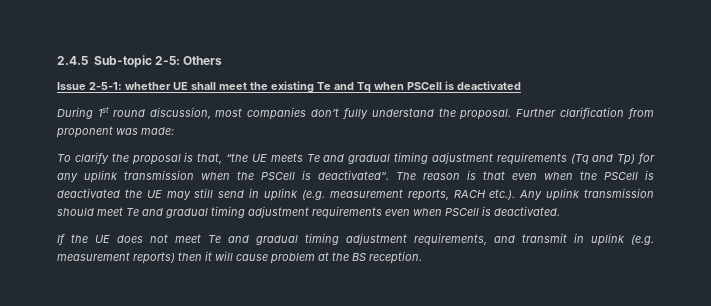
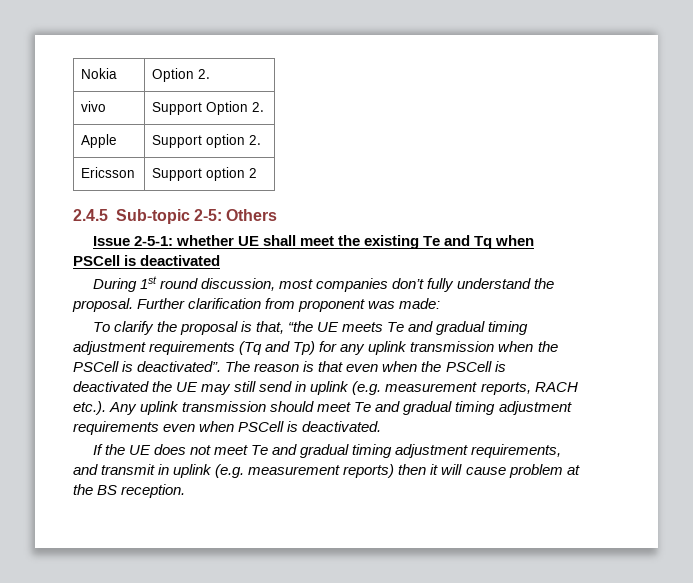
(57, 60) none -> [81,68,118,79] [152,68,211,82] [81,101,107,112] [152,101,265,115] [81,134,118,148] [152,134,262,148] [81,167,136,178] [152,167,258,181] Nokia | Option 2. // vivo | Support Option 2. // Apple | Support option 2. // Ericsson | Support option 2 //

